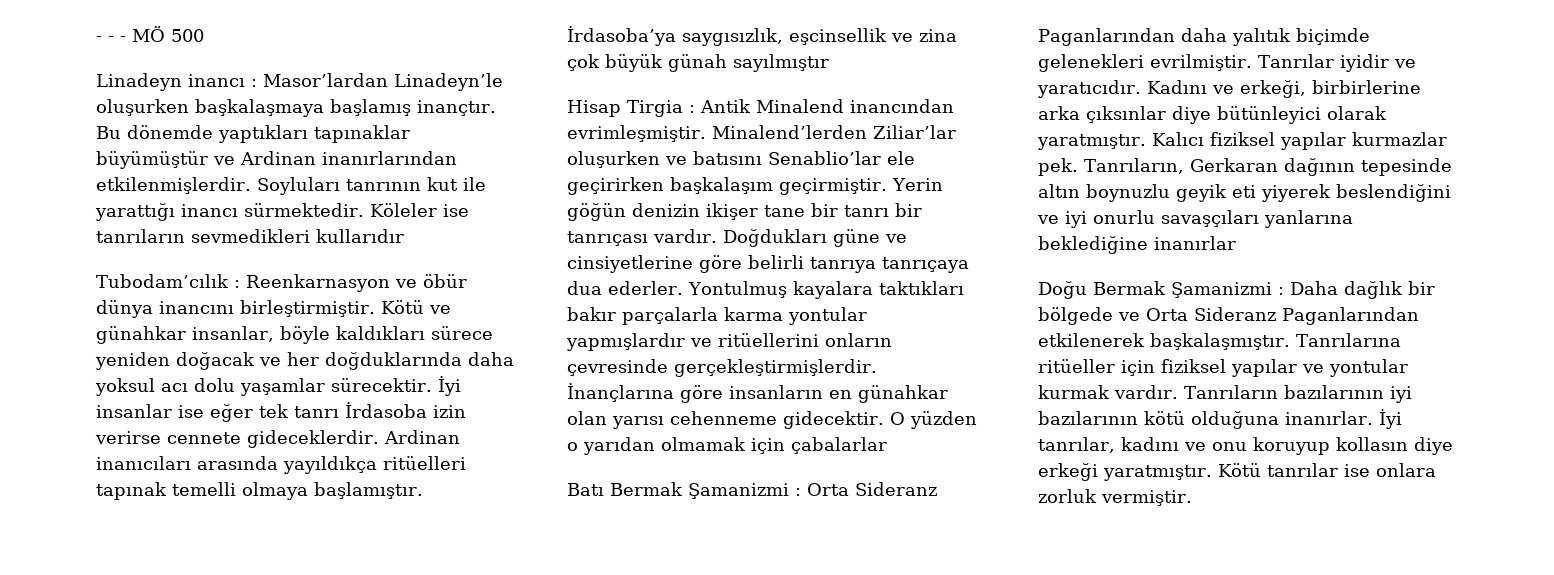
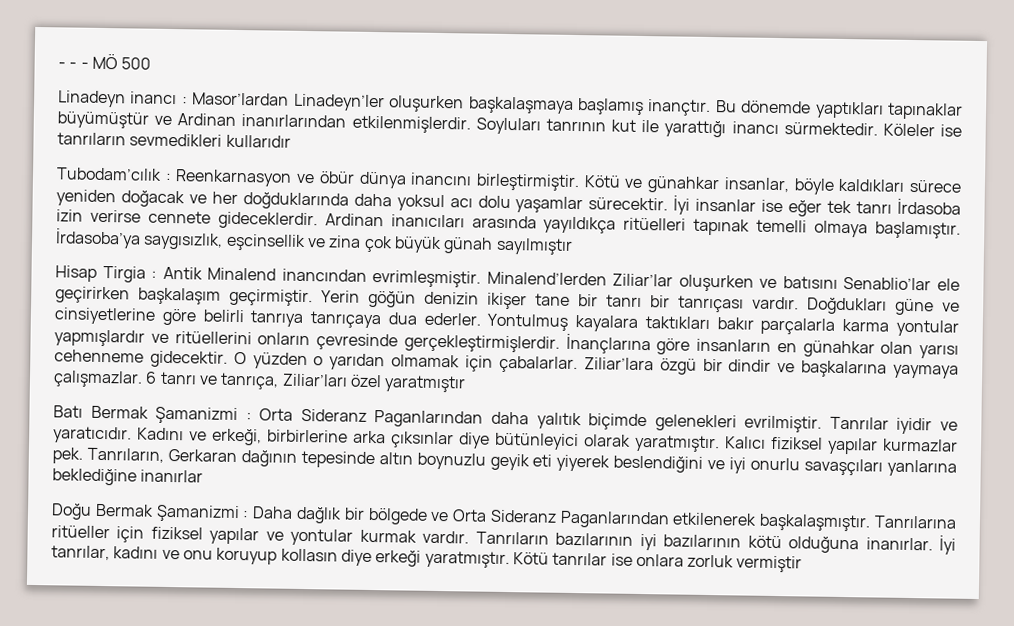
[394,73,503,91] Linadeyn’le -> [292,93,385,112] Linadeyn’ler
[791,437,887,454] çabalarlar -> [498,355,960,379] [53,370,467,393] çabalarlar. Ziliar’lara özgü bir dindir ve başkalarına yaymaya çalışmazlar. 6 tanrı ve tanrıça, Ziliar’ları özel yaratmıştır
[1101,490,1192,506] vermiştir. -> [736,555,803,573] vermiştir

